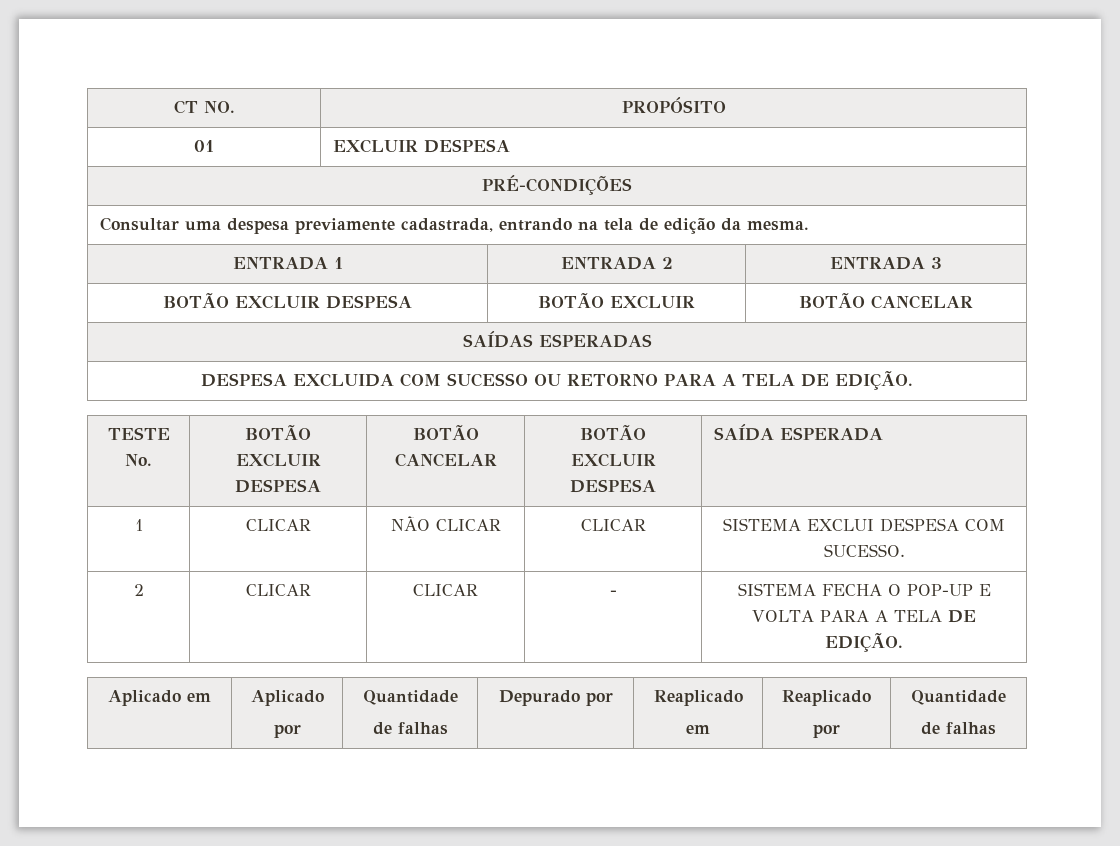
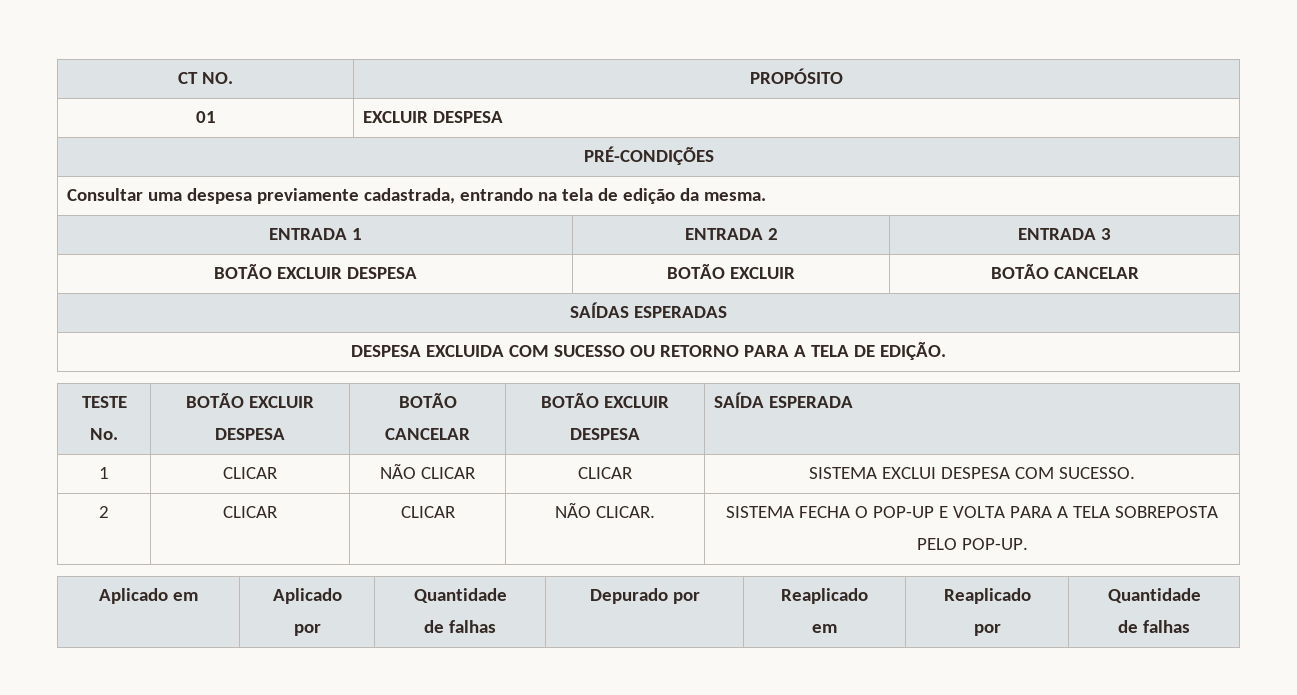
[609,590,617,596] - -> [555,502,655,518] NÃO CLICAR.
[947,610,976,623] [825,633,903,652] DE EDIÇÃO. -> [1114,506,1218,518] [916,538,1028,550] SOBREPOSTA PELO POP-UP.

